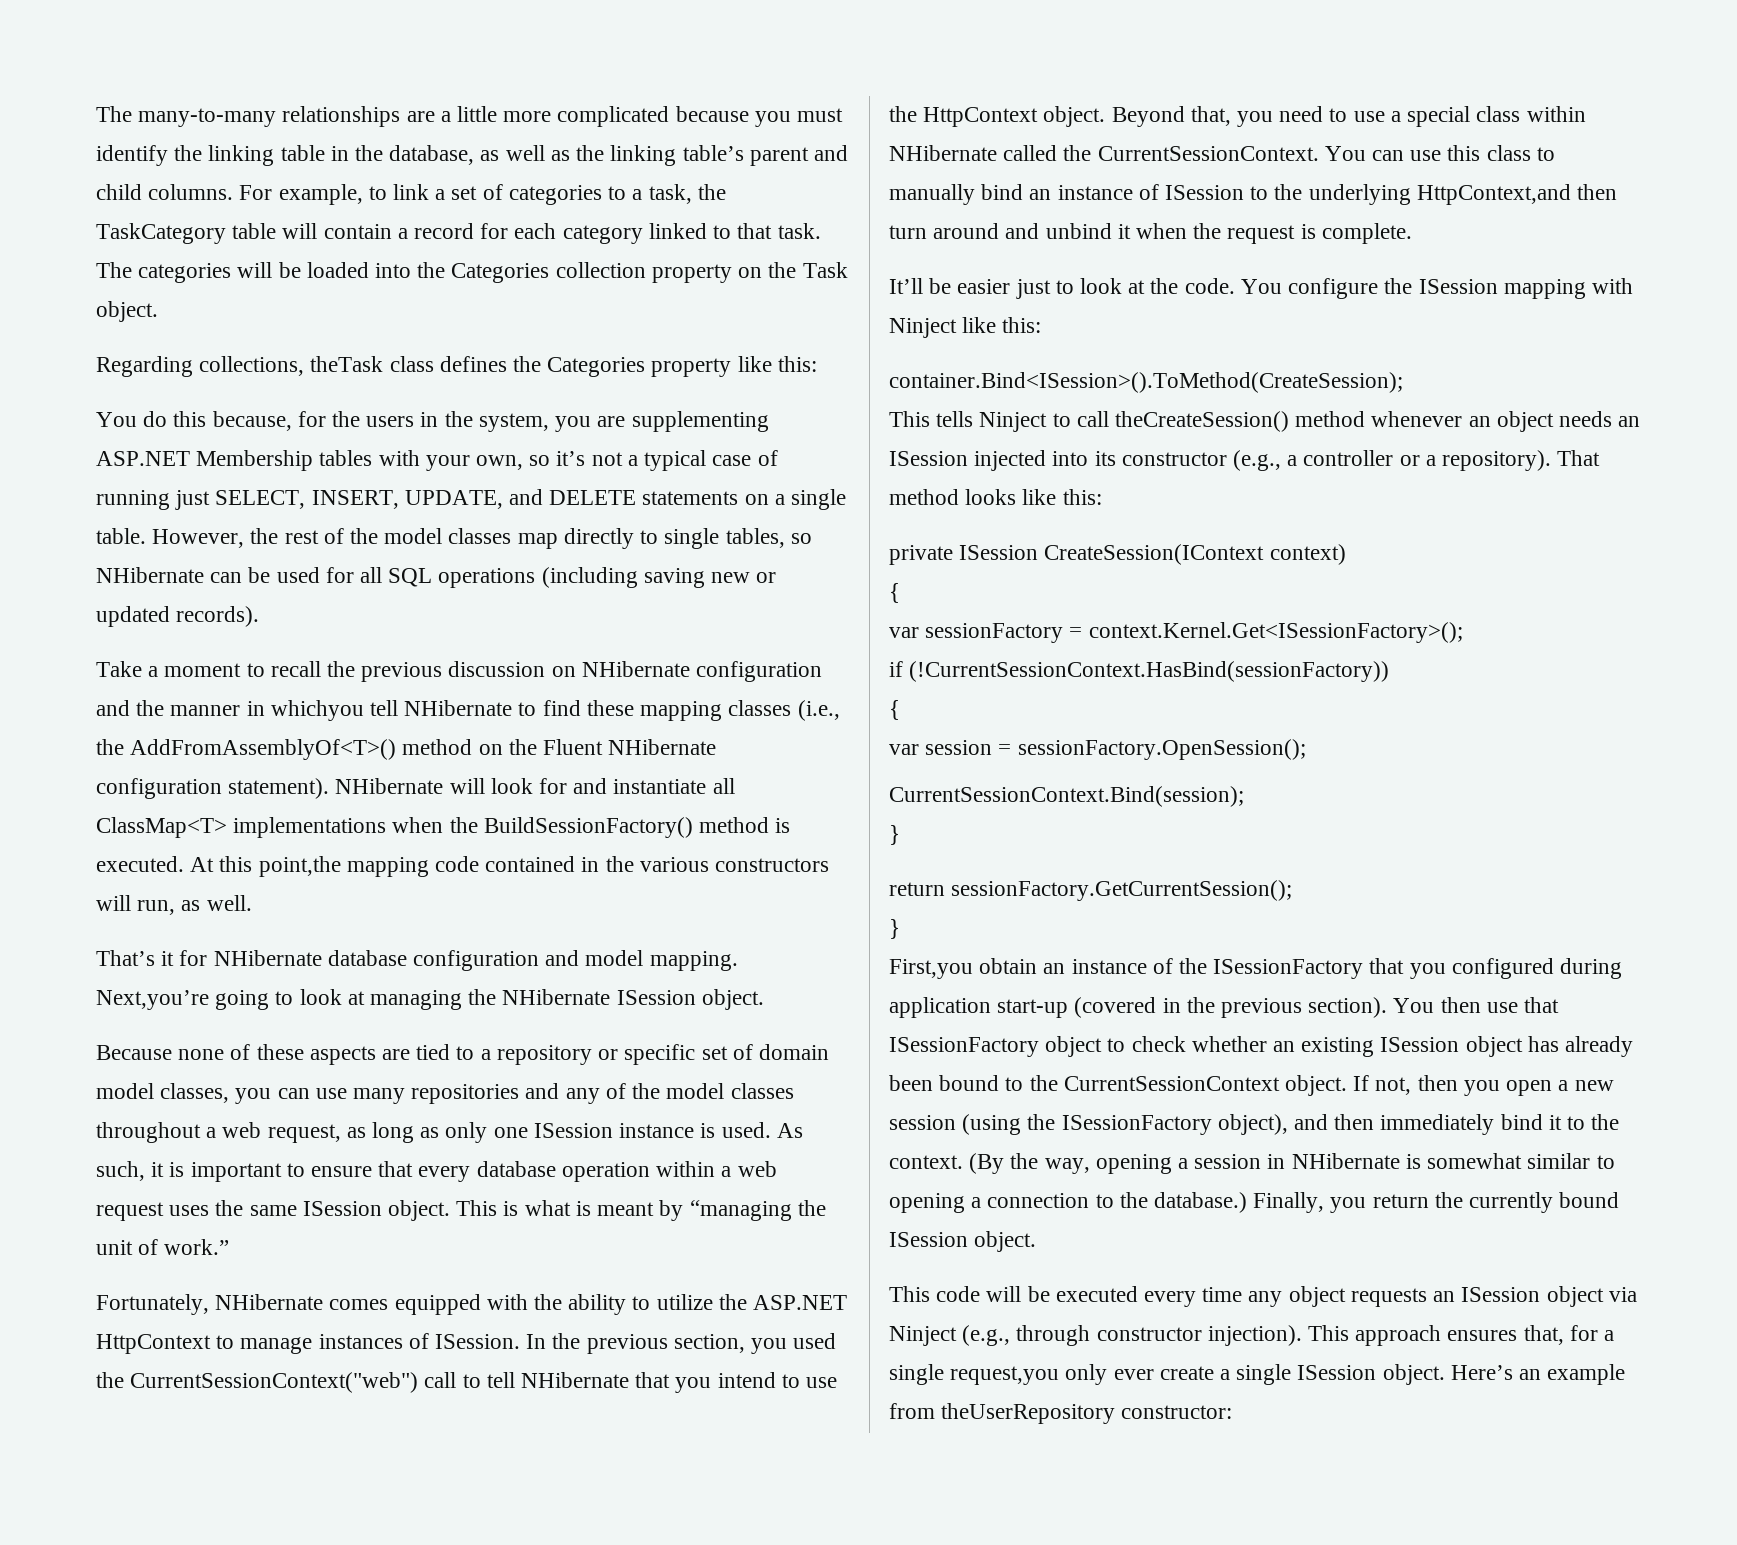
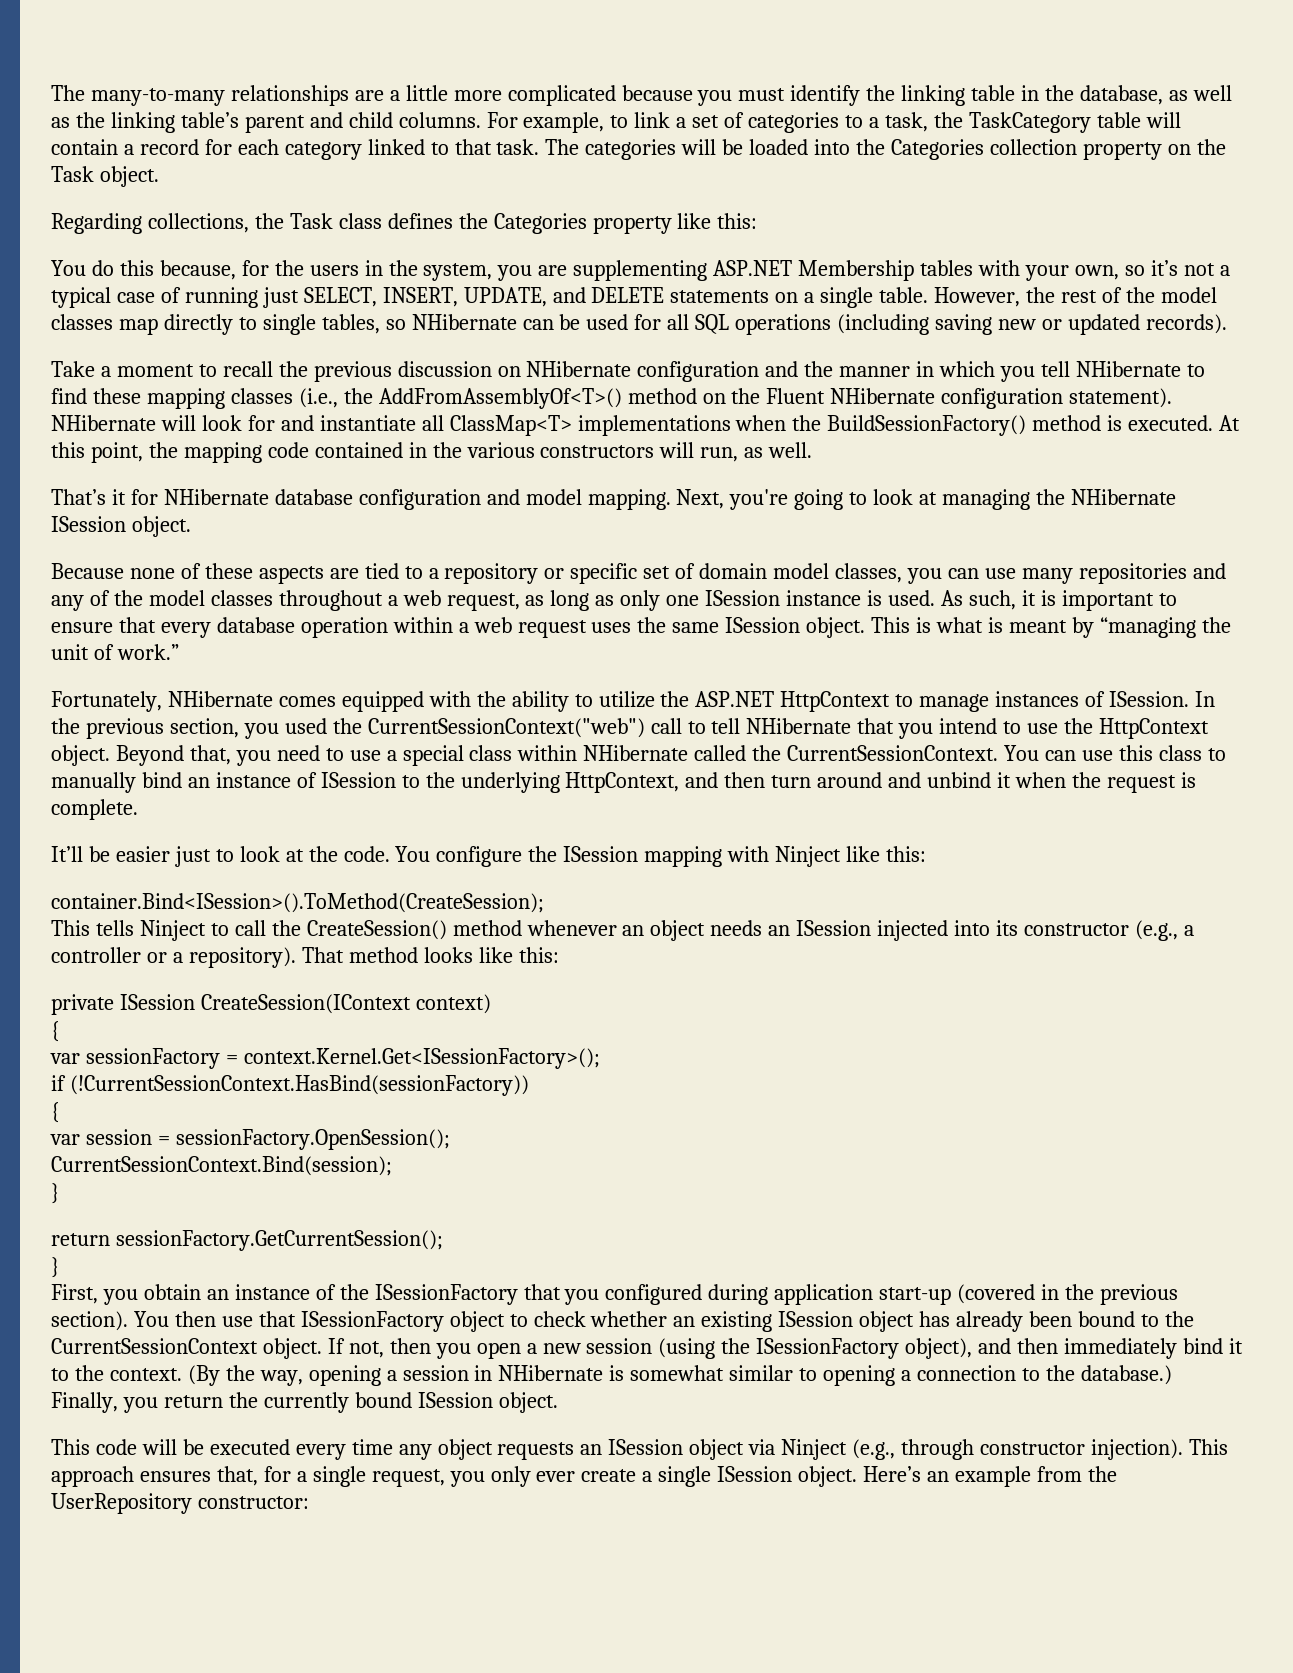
[310,356,384,372] theTask -> [254,213,333,229] the Task
[270,700,364,721] whichyou -> [939,361,1036,382] which you
[258,856,341,877] point,the -> [90,442,178,463] point, the
[96,990,209,1010] Next,you’re -> [676,489,789,510] Next, you're
[1416,184,1571,205] HttpContext,and -> [565,772,719,793] HttpContext, and
[1115,411,1290,432] theCreateSession() -> [271,920,447,940] the CreateSession()
[889,959,973,979] First,you -> [51,1284,138,1305] First, you
[950,1366,1060,1385] request,you -> [371,1469,485,1487] request, you
[941,1403,1116,1424] theUserRepository -> [1087,1466,1117,1482] [51,1493,192,1514] the UserRepository

